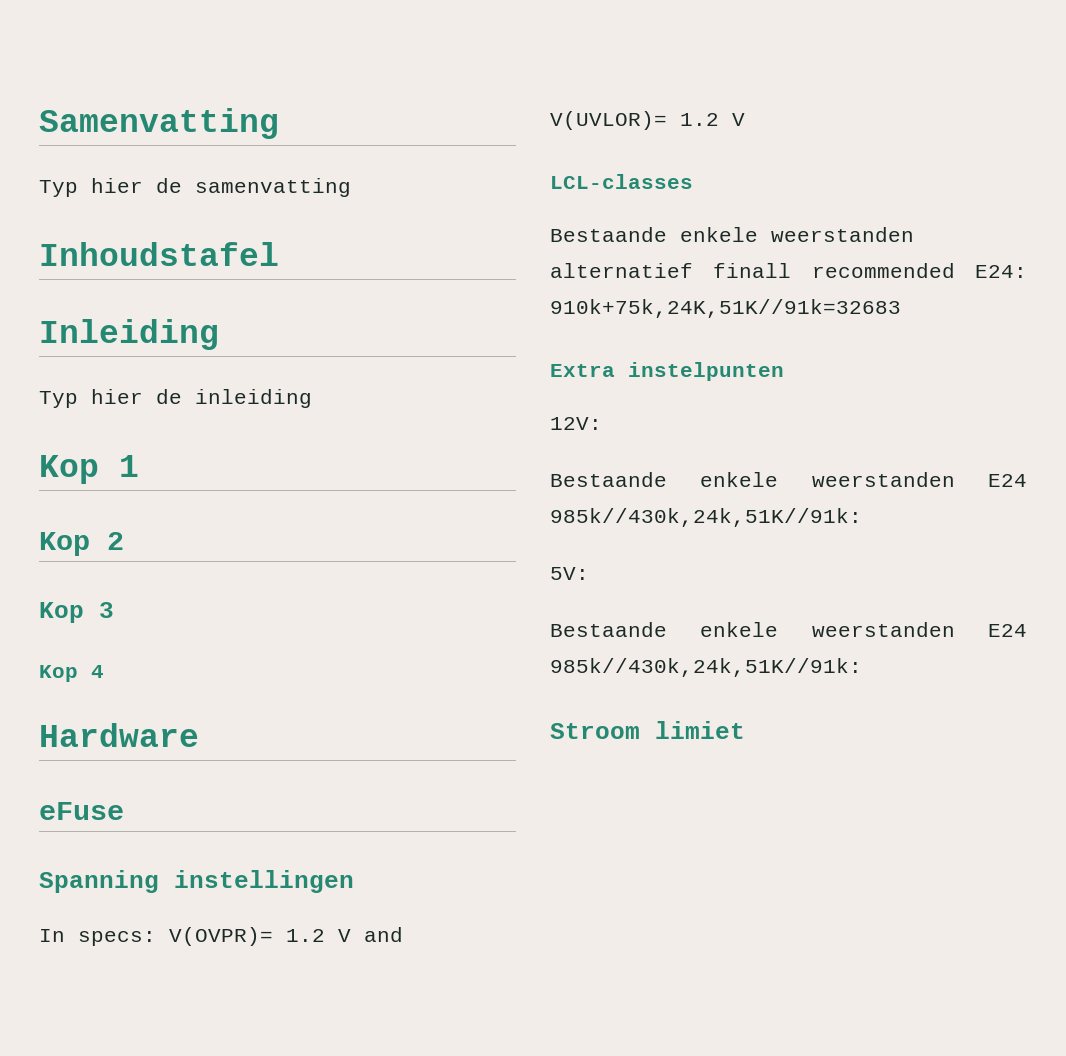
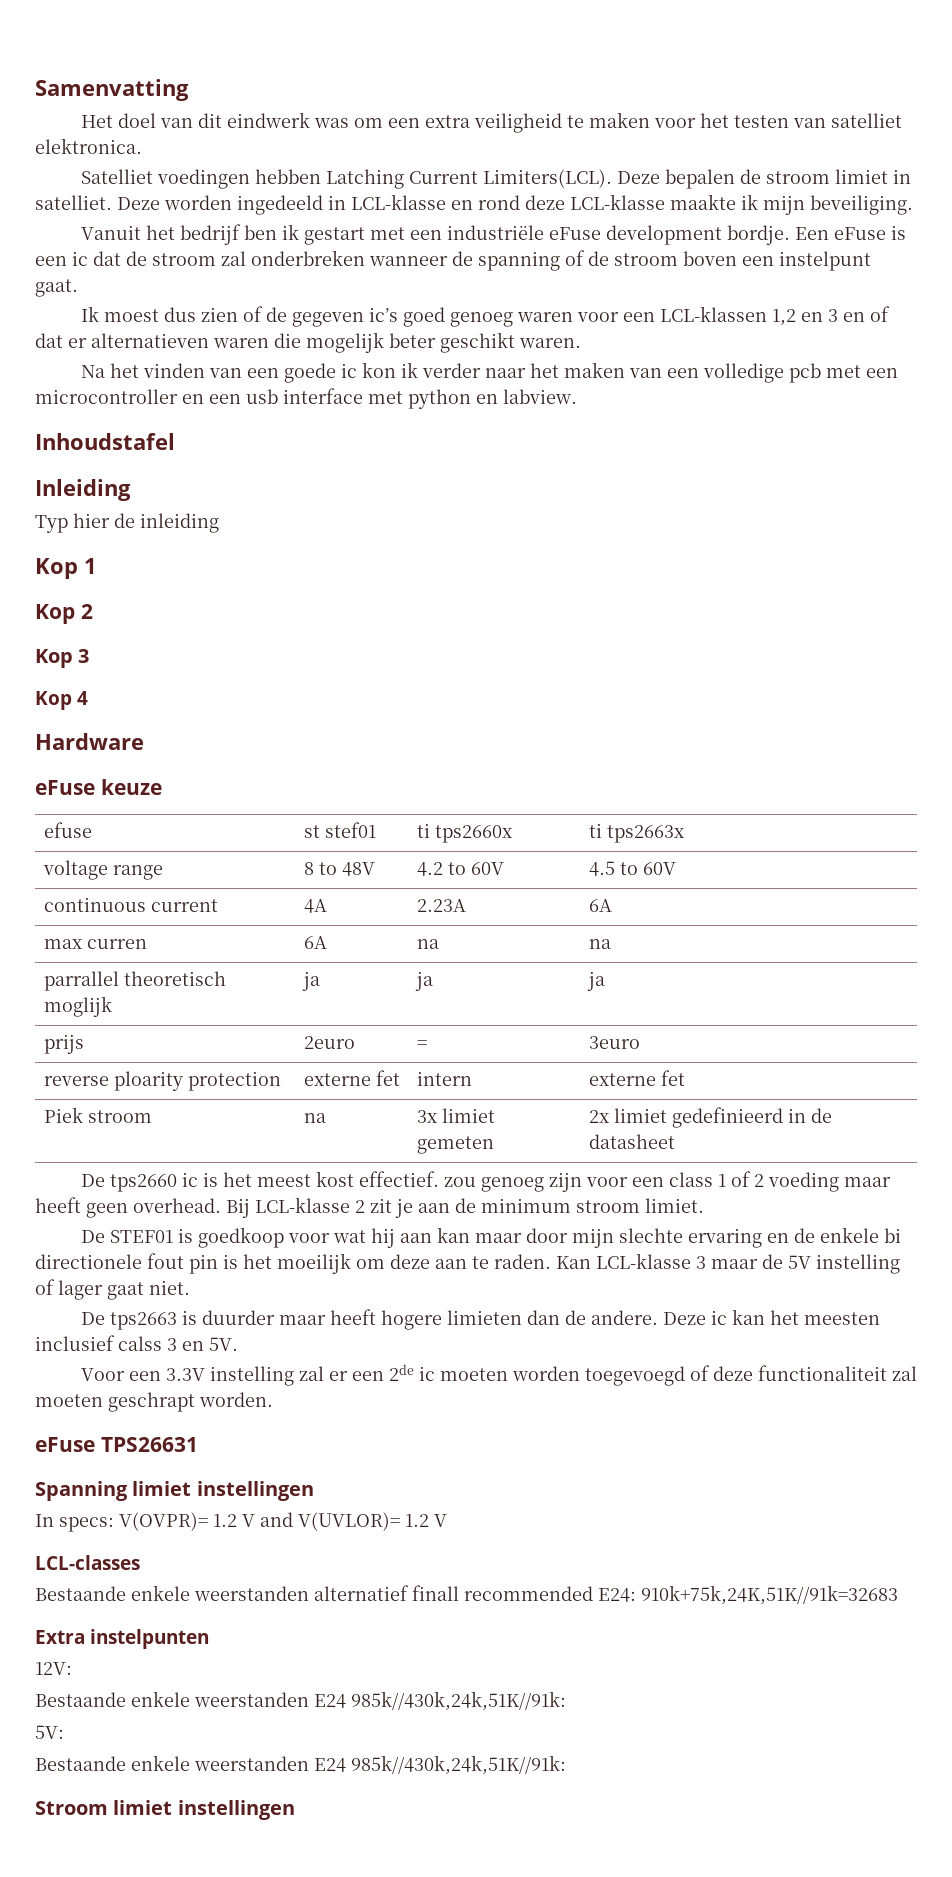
[39,178,351,197] Typ hier de samenvatting -> [80,112,902,133] [35,138,142,154] [80,169,911,189] [35,194,913,215] [80,224,906,245] [35,250,871,271] [35,279,78,297] [80,306,890,327] [35,332,581,353] [80,362,898,383] [35,388,577,409] Het doel van dit eindwerk was om een extra veiligheid te maken voor het testen van satelliet elektronica. // Satelliet voedingen hebben Latching Current Limiters(LCL). Deze bepalen de stroom limiet in satelliet. Deze worden ingedeeld in LCL-klasse en rond deze LCL-klasse maakte ik mijn beveiliging. // Vanuit het bedrijf ben ik gestart met een industriële eFuse development bordje. Een eFuse is een ic dat de stroom zal onderbreken wanneer de spanning of de stroom boven een instelpunt gaat. // Ik moest dus zien of de gegeven ic’s goed genoeg waren voor een LCL-klassen 1,2 en 3 en of dat er alternatieven waren die mogelijk beter geschikt waren. // Na het vinden van een goede ic kon ik verder naar het maken van een volledige pcb met een microcontroller en een usb interface met python en labview.
(124, 811) none -> [100,779,162,795] [43,822,92,838] [303,822,376,838] [416,823,512,843] [588,823,684,843] [42,860,163,880] [303,862,375,876] [416,862,504,876] [588,861,676,876] [43,897,218,912] [303,899,327,913] [416,899,466,912] [588,899,612,912] [43,939,147,949] [303,936,327,949] [416,939,439,949] [588,939,611,949] [43,971,226,991] [43,996,112,1017] [301,971,320,991] [414,971,433,991] [586,971,605,991] [43,1034,84,1054] [303,1036,355,1049] [416,1040,427,1049] [588,1036,640,1049] [43,1071,281,1091] [303,1070,400,1086] [416,1071,472,1086] [588,1070,685,1086] [43,1107,152,1123] [303,1113,326,1123] [416,1108,495,1123] [416,1136,494,1154] [588,1107,832,1128] [588,1134,675,1149] [80,1171,891,1192] [35,1197,704,1218] [80,1227,901,1248] [35,1253,900,1274] [35,1279,190,1300] [80,1309,880,1330] [35,1335,238,1351] [80,1364,917,1386] [35,1392,273,1412] [35,1437,198,1452] keuze // efuse | st stef01 | ti tps2660x | ti tps2663x // voltage range | 8 to 48V | 4.2 to 60V | 4.5 to 60V // continuous current | 4A | 2.23A | 6A // max curren | 6A | na | na // parrallel theoretisch moglijk | ja | ja | ja // prijs | 2euro | = | 3euro // reverse ploarity protection | externe fet | intern | externe fet // Piek stroom | na | 3x limiet gemeten | 2x limiet gedefinieerd in de datasheet // De tps2660 ic is het meest kost effectief. zou genoeg zijn voor een class 1 of 2 voeding maar heeft geen overhead. Bij LCL-klasse 2 zit je aan de minimum stroom limiet. // De STEF01 is goedkoop voor wat hij aan kan maar door mijn slechte ervaring en de enkele bi directionele fout pin is het moeilijk om deze aan te raden. Kan LCL-klasse 3 maar de 5V instelling of lager gaat niet. // De tps2663 is duurder maar heeft hogere limieten dan de andere. Deze ic kan het meesten inclusief calss 3 en 5V. // Voor een 3.3V instelling zal er een 2de ic moeten worden toegevoegd of deze functionaliteit zal moeten geschrapt worden. // eFuse TPS26631
(159, 881) none -> [132,1481,192,1496] limiet
(745, 730) none -> [177,1800,295,1820] instellingen

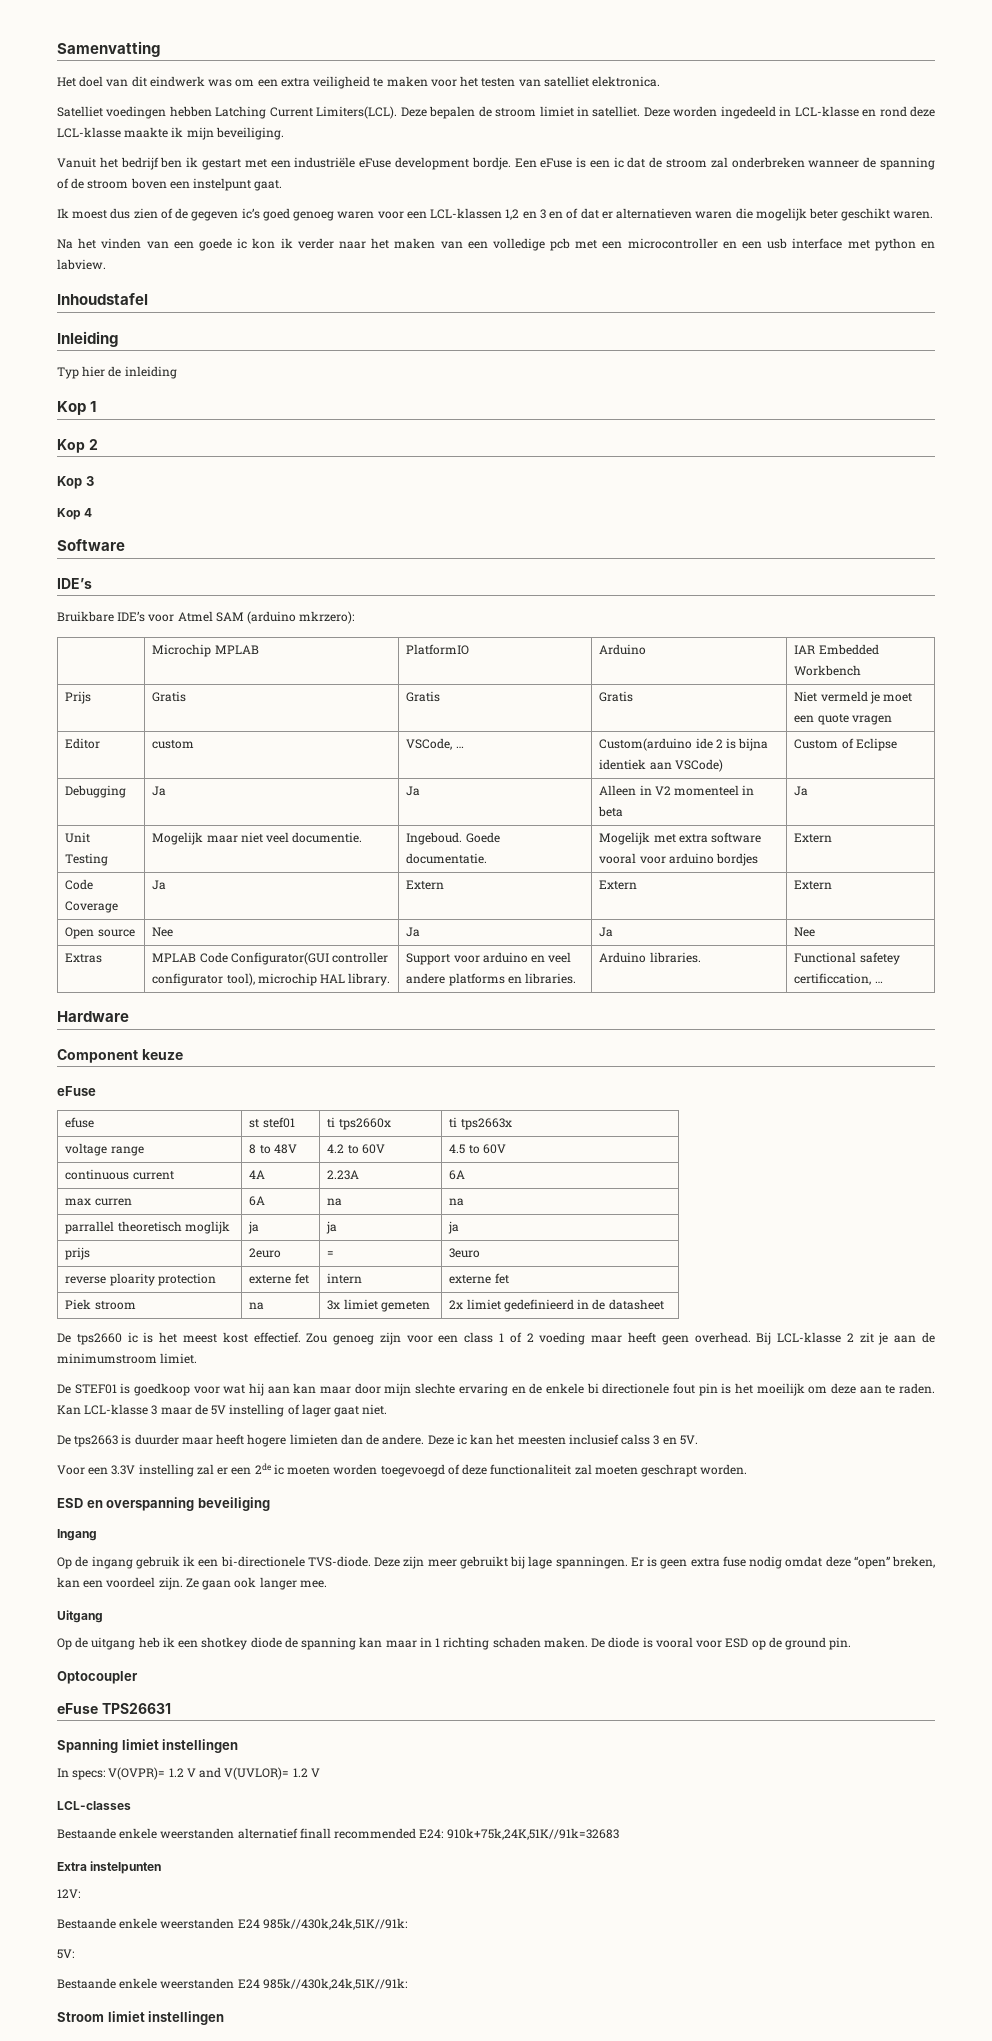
(88, 698) none -> [57,539,125,551] [57,578,92,589] [57,611,355,624] [152,644,259,657] [406,644,470,655] [599,644,647,655] [794,644,879,655] [794,665,862,676] [65,691,92,704] [152,691,187,702] [406,691,441,702] [599,691,634,702] [794,691,913,704] [794,714,892,725] [65,738,101,749] [152,740,195,749] [406,738,464,750] [599,738,769,751] [599,759,723,772] [794,738,897,751] [65,785,127,798] [152,786,167,796] [406,786,421,796] [599,785,755,796] [598,806,624,817] [794,786,809,796] [65,832,91,843] [65,853,109,866] [152,832,363,845] [406,832,500,845] [406,853,488,864] [599,832,762,845] [599,853,759,866] [794,833,833,843] [65,879,94,890] [65,901,119,913] [152,880,167,890] [406,880,445,890] [599,880,638,890] [794,880,833,890] [65,927,135,939] [152,927,174,937] [406,927,421,937] [599,927,614,937] [794,927,816,937] [65,953,103,963] [152,952,389,965] [152,973,391,986] [406,952,572,965] [406,973,577,986] [599,952,701,963] [794,952,900,965] [794,973,883,985] // Software // IDE’s // Bruikbare IDE’s voor Atmel SAM (arduino mkrzero): // | Microchip MPLAB | PlatformIO | Arduino | IAR Embedded Workbench // Prijs | Gratis | Gratis | Gratis | Niet vermeld je moet een quote vragen // Editor | custom | VSCode, … | Custom(arduino ide 2 is bijna identiek aan VSCode) | Custom of Eclipse // Debugging | Ja | Ja | Alleen in V2 momenteel in beta | Ja // Unit Testing | Mogelijk maar niet veel documentie. | Ingeboud. Goede documentatie. | Mogelijk met extra software vooral voor arduino bordjes | Extern // Code Coverage | Ja | Extern | Extern | Extern // Open source | Nee | Ja | Ja | Nee // Extras | MPLAB Code Configurator(GUI controller configurator tool), microchip HAL library. | Support voor arduino en veel andere platforms en libraries. | Arduino libraries. | Functional safetey certificcation, …
[35,779,162,795] // eFuse keuze -> [57,1049,183,1063] [57,1086,96,1096] // Component keuze // eFuse
[443,1177,476,1187] zou -> [306,1333,328,1343] Zou
[481,1198,640,1213] minimum stroom -> [57,1353,157,1364] minimumstroom
(273, 1399) none -> [57,1497,270,1511] [57,1529,97,1541] [57,1556,935,1569] [57,1577,327,1590] [57,1610,103,1623] [57,1637,852,1650] [57,1671,138,1684] // ESD en overspanning beveiliging // Ingang // Op de ingang gebruik ik een bi-directionele TVS-diode. Deze zijn meer gebruikt bij lage spanningen. Er is geen extra fuse nodig omdat deze “open” breken, kan een voordeel zijn. Ze gaan ook langer mee. // Uitgang // Op de uitgang heb ik een shotkey diode de spanning kan maar in 1 richting schaden maken. De diode is vooral voor ESD op de ground pin. // Optocoupler

